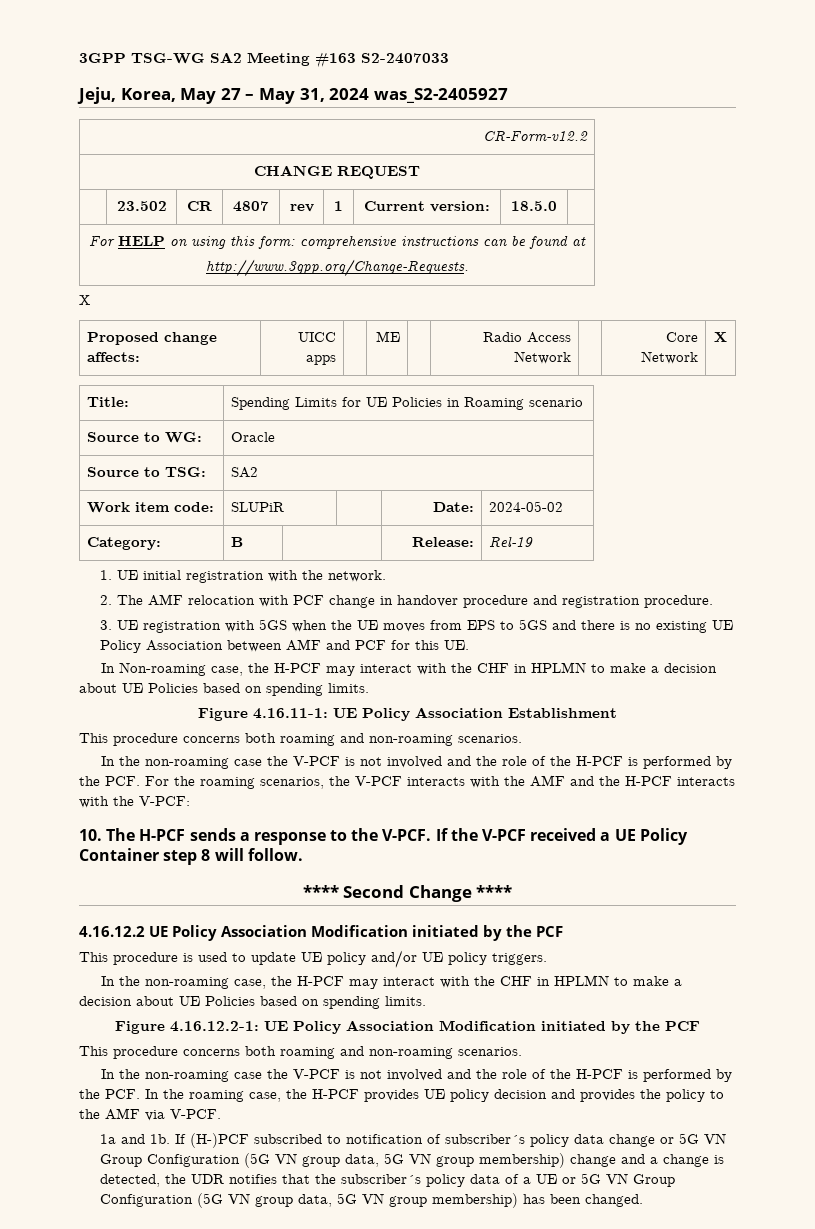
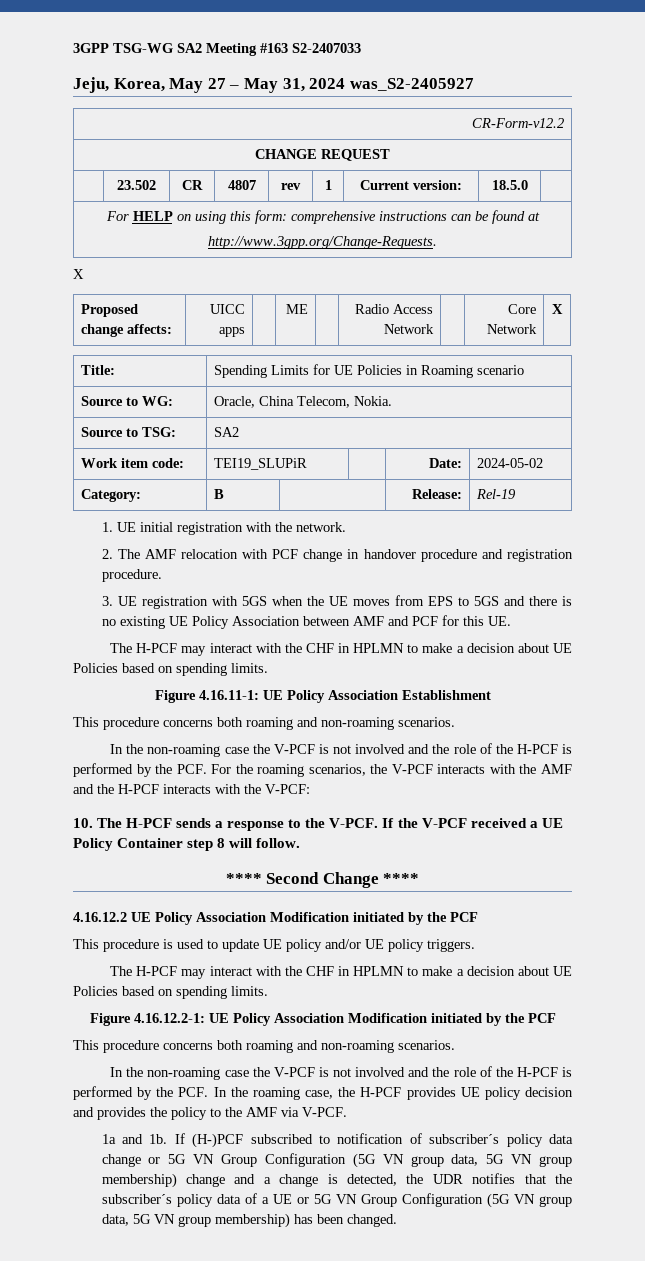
[230,432,275,442] Oracle -> [214,396,393,408] Oracle, China Telecom, Nokia.
[230,502,284,512] SLUPiR -> [214,458,308,470] TEI19_SLUPiR
[101,662,270,676] In Non-roaming case, the -> [110,643,133,653] The
[101,976,293,989] In the non-roaming case, the -> [110,966,133,976] The

